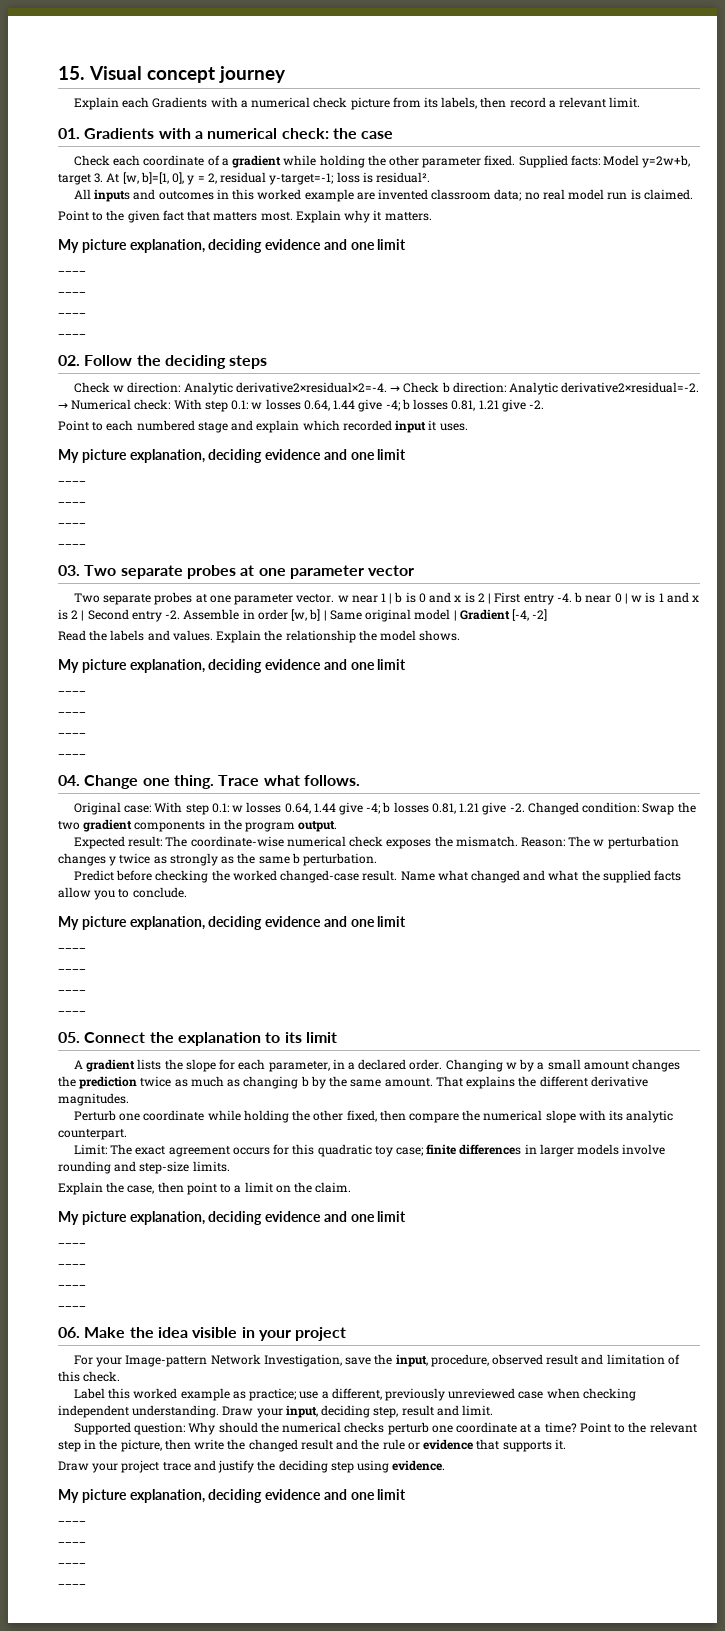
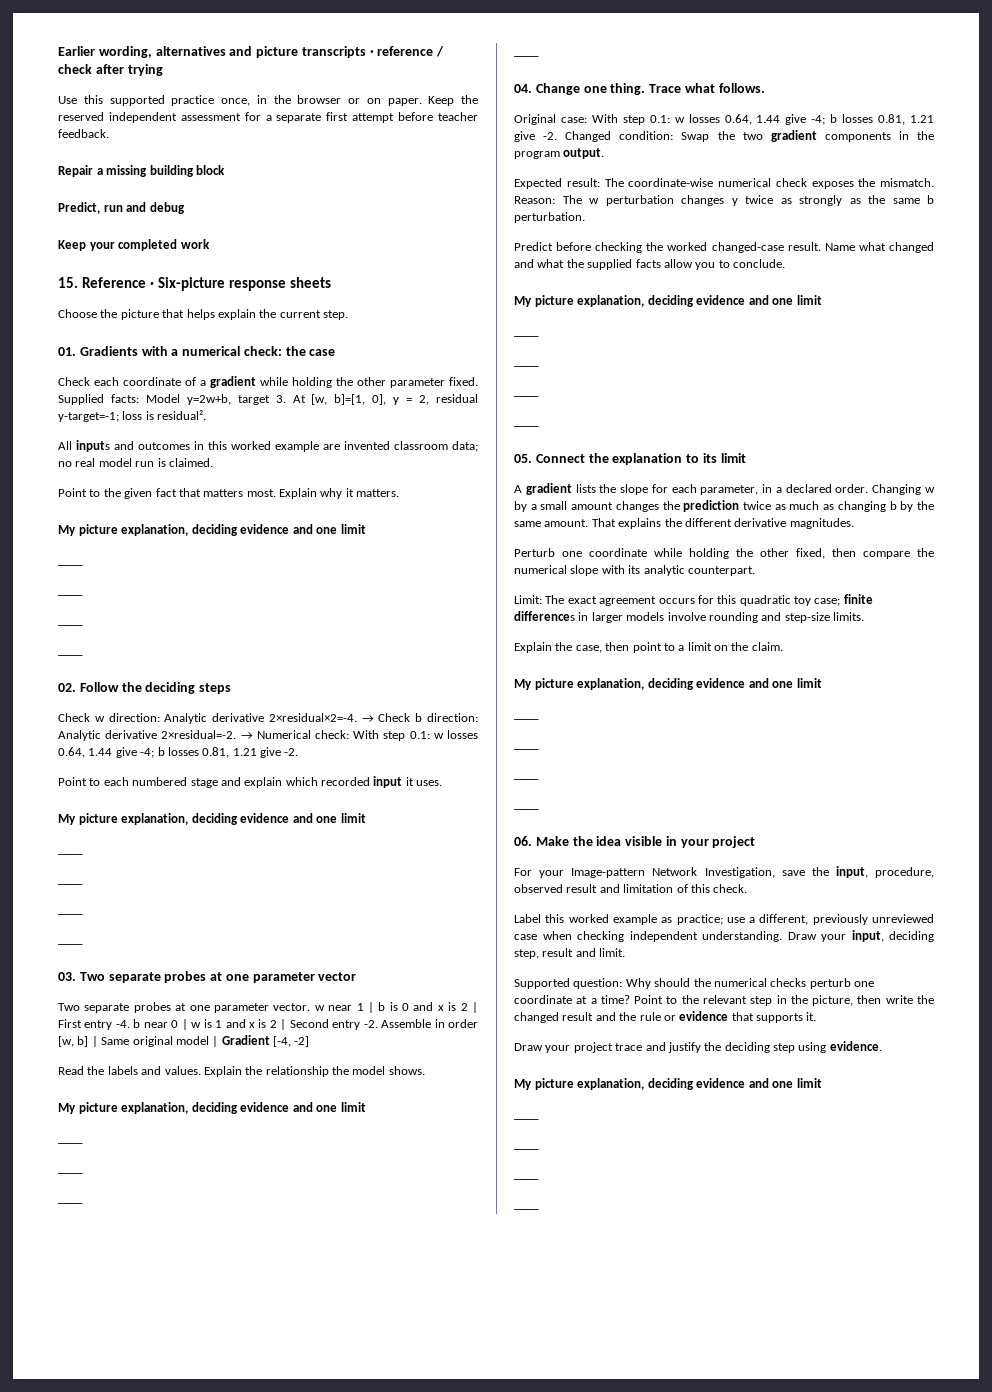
[58,66,286,83] [73,97,641,110] 15. Visual concept journey // Explain each Gradients with a numerical check picture from its labels, then record a relevant limit. -> [58,46,445,58] [58,64,163,76] [58,95,478,106] [58,112,479,123] [58,129,109,138] [58,165,226,177] [58,202,185,214] [58,239,210,251] [58,277,331,291] [58,309,348,320] Earlier wording, alternatives and picture transcripts · reference / check after trying // Use this supported practice once, in the browser or on paper. Keep the reserved independent assessment for a separate first attempt before teacher feedback. // Repair a missing building block // Predict, run and debug // Keep your completed work // 15. Reference · Six-picture response sheets // Choose the picture that helps explain the current step.
[235,382,387,393] derivative2×residual×2=-4. -> [212,713,357,722] derivative 2×residual×2=-4.
[561,382,700,393] derivative2×residual=-2. -> [105,730,237,739] derivative 2×residual=-2.

